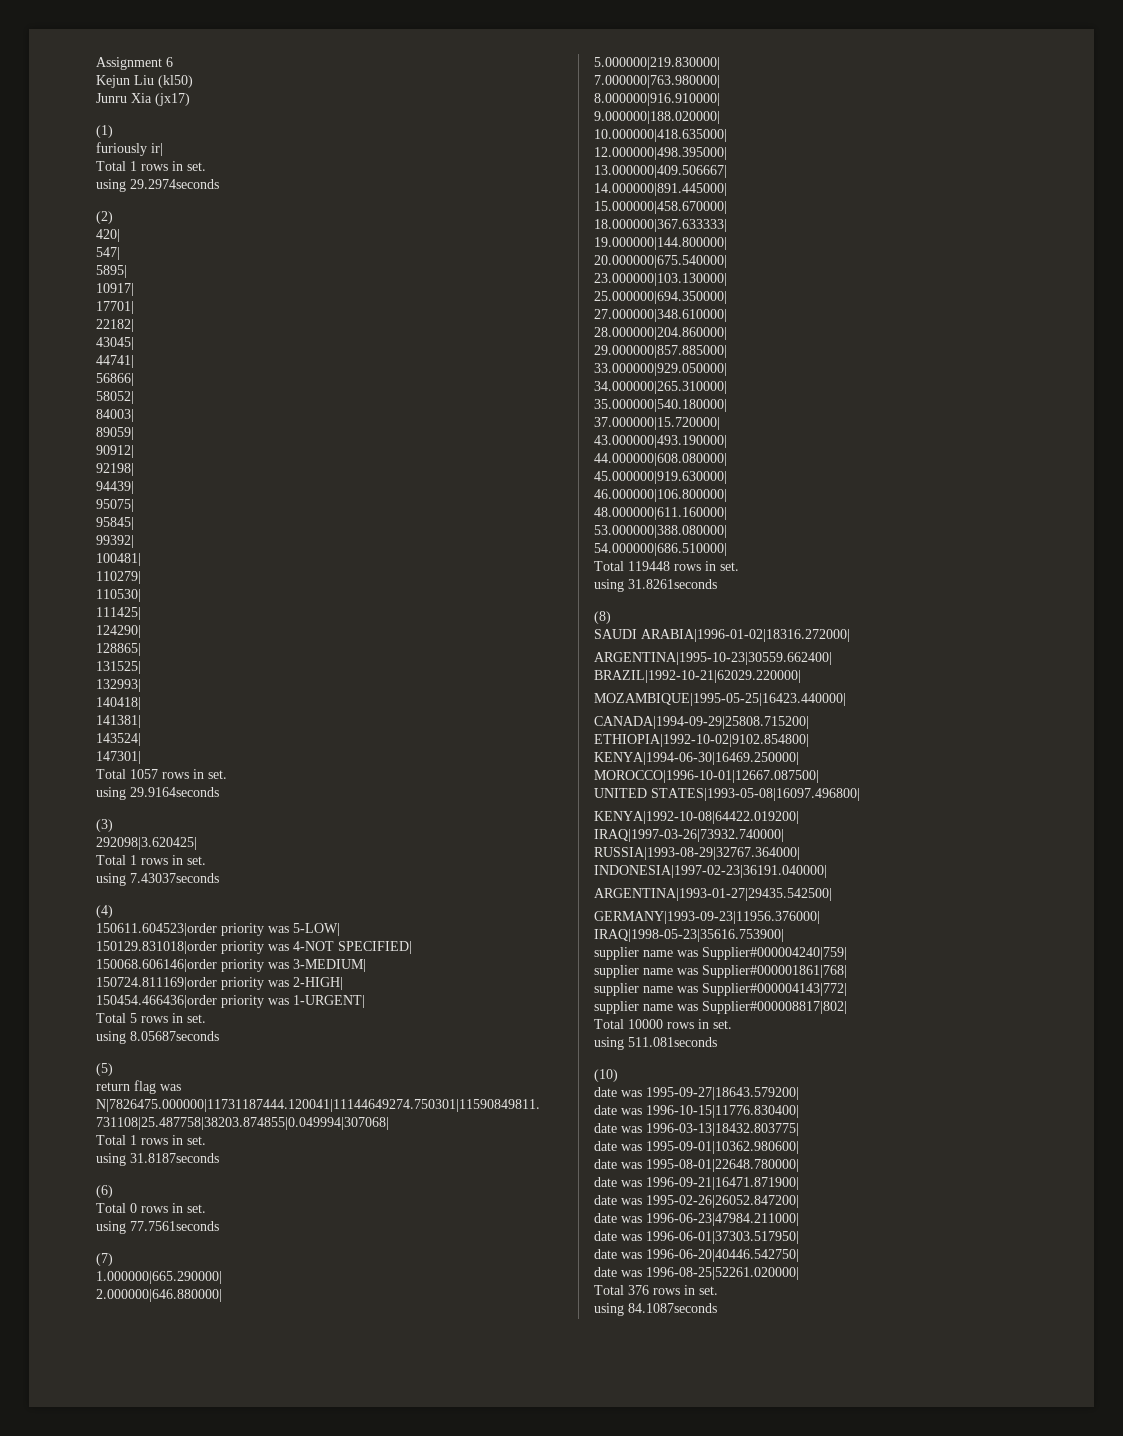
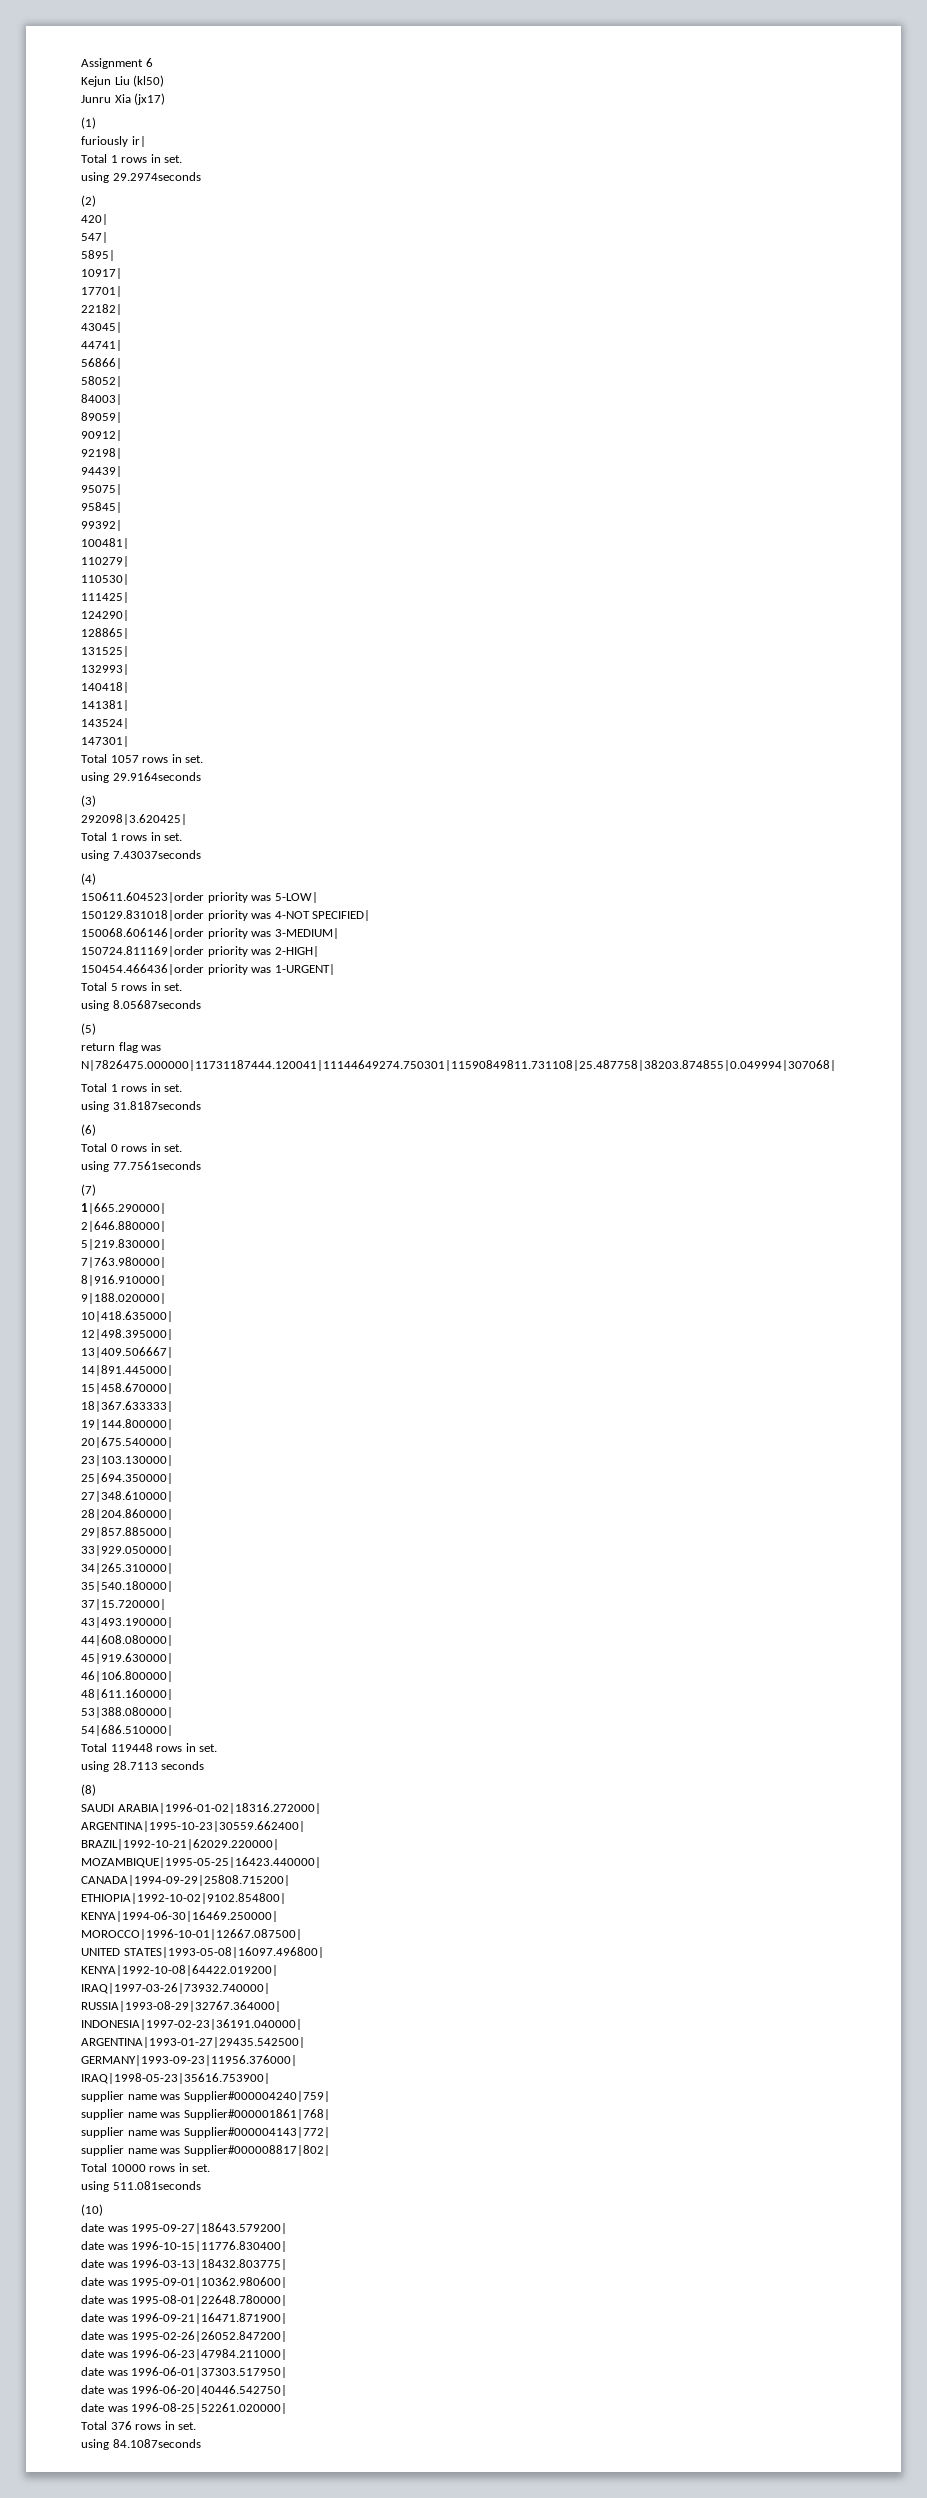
[96,1271,222,1284] [96,1289,222,1302] [594,57,720,70] [594,75,720,88] [594,93,720,106] [594,111,720,124] [594,129,727,142] [594,147,727,160] [594,165,727,178] [594,183,727,196] [594,201,727,214] [594,219,727,232] [594,237,727,250] [594,255,727,268] [594,273,727,286] [594,291,727,304] [594,309,727,322] [594,327,727,340] [594,345,727,358] [594,363,727,376] [594,381,727,394] [594,399,727,412] [594,417,720,430] [594,435,727,448] [594,453,727,466] [594,471,727,484] [594,489,727,502] [594,507,727,520] [594,525,727,538] [594,543,727,556] 1.000000|665.290000| // 2.000000|646.880000| // 5.000000|219.830000| // 7.000000|763.980000| // 8.000000|916.910000| // 9.000000|188.020000| // 10.000000|418.635000| // 12.000000|498.395000| // 13.000000|409.506667| // 14.000000|891.445000| // 15.000000|458.670000| // 18.000000|367.633333| // 19.000000|144.800000| // 20.000000|675.540000| // 23.000000|103.130000| // 25.000000|694.350000| // 27.000000|348.610000| // 28.000000|204.860000| // 29.000000|857.885000| // 33.000000|929.050000| // 34.000000|265.310000| // 35.000000|540.180000| // 37.000000|15.720000| // 43.000000|493.190000| // 44.000000|608.080000| // 45.000000|919.630000| // 46.000000|106.800000| // 48.000000|611.160000| // 53.000000|388.080000| // 54.000000|686.510000| -> [81,1203,166,1214] [81,1221,166,1232] [81,1239,166,1250] [81,1257,166,1268] [81,1275,166,1286] [81,1293,166,1304] [81,1311,173,1322] [81,1329,173,1340] [81,1347,173,1358] [81,1365,173,1376] [81,1383,173,1394] [81,1401,173,1412] [81,1419,173,1430] [81,1437,173,1448] [81,1455,173,1466] [81,1473,173,1484] [81,1491,173,1502] [81,1509,173,1520] [81,1527,173,1538] [81,1545,173,1556] [81,1563,173,1574] [81,1581,173,1592] [81,1599,166,1610] [81,1617,173,1628] [81,1635,173,1646] [81,1653,173,1664] [81,1671,173,1682] [81,1689,173,1700] [81,1707,173,1718] [81,1725,173,1736] 1|665.290000| // 2|646.880000| // 5|219.830000| // 7|763.980000| // 8|916.910000| // 9|188.020000| // 10|418.635000| // 12|498.395000| // 13|409.506667| // 14|891.445000| // 15|458.670000| // 18|367.633333| // 19|144.800000| // 20|675.540000| // 23|103.130000| // 25|694.350000| // 27|348.610000| // 28|204.860000| // 29|857.885000| // 33|929.050000| // 34|265.310000| // 35|540.180000| // 37|15.720000| // 43|493.190000| // 44|608.080000| // 45|919.630000| // 46|106.800000| // 48|611.160000| // 53|388.080000| // 54|686.510000|
[628,579,717,589] 31.8261seconds -> [112,1761,205,1770] 28.7113 seconds

